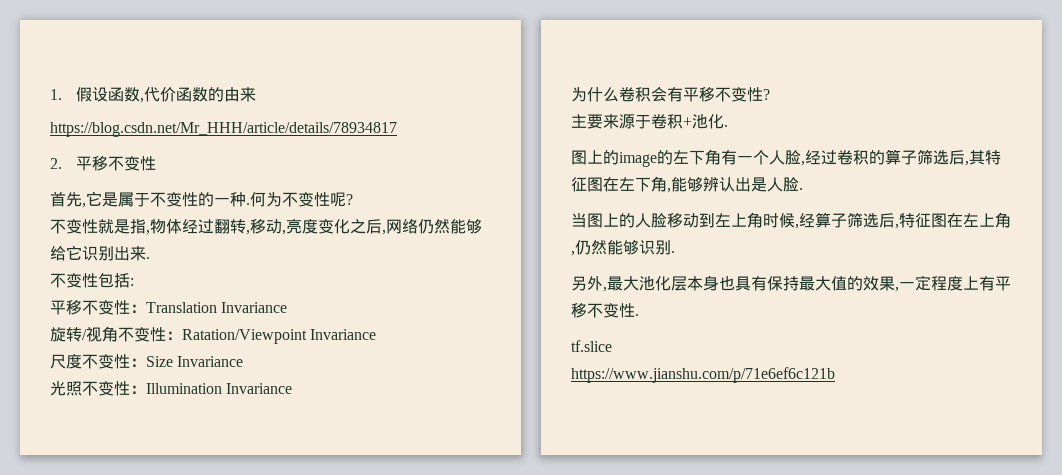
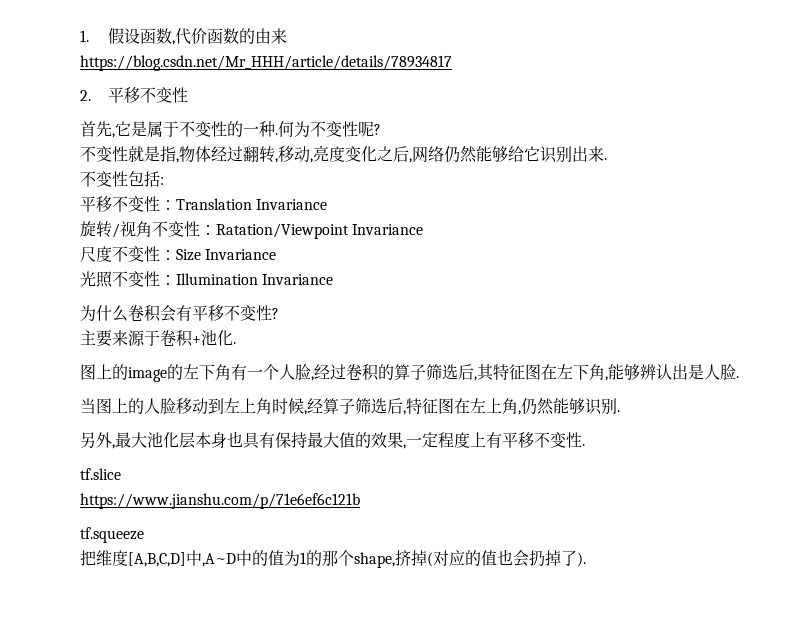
(835, 375) none -> [80,527,144,543] [80,549,586,568] // tf.squeeze // 把维度[A,B,C,D]中,A~D中的值为1的那个shape,挤掉(对应的值也会扔掉了).

